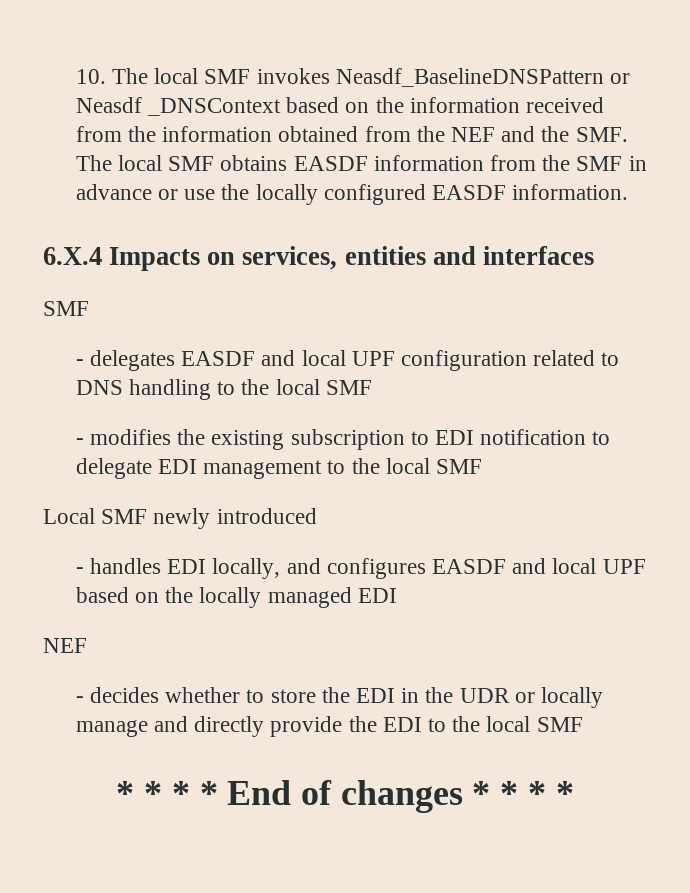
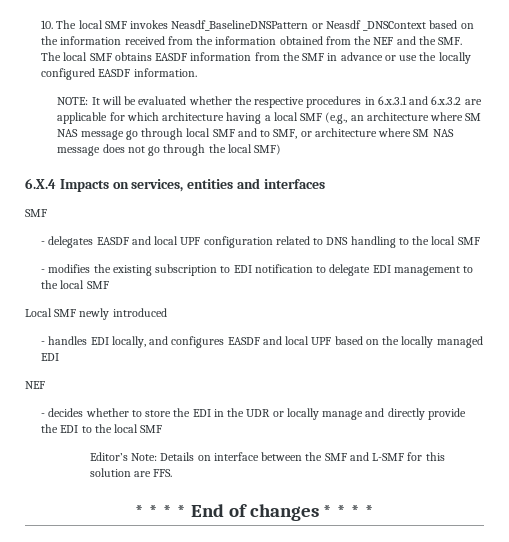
(629, 192) none -> [57,96,482,108] [57,112,482,124] [57,128,454,140] [57,144,282,156] // NOTE: It will be evaluated whether the respective procedures in 6.x.3.1 and 6.x.3.2 are applicable for which architecture having a local SMF (e.g., an architecture where SM NAS message go through local SMF and to SMF, or architecture where SM NAS message does not go through the local SMF)
(583, 724) none -> [89,452,445,461] [89,468,173,477] // Editor’s Note: Details on interface between the SMF and L-SMF for this solution are FFS.

